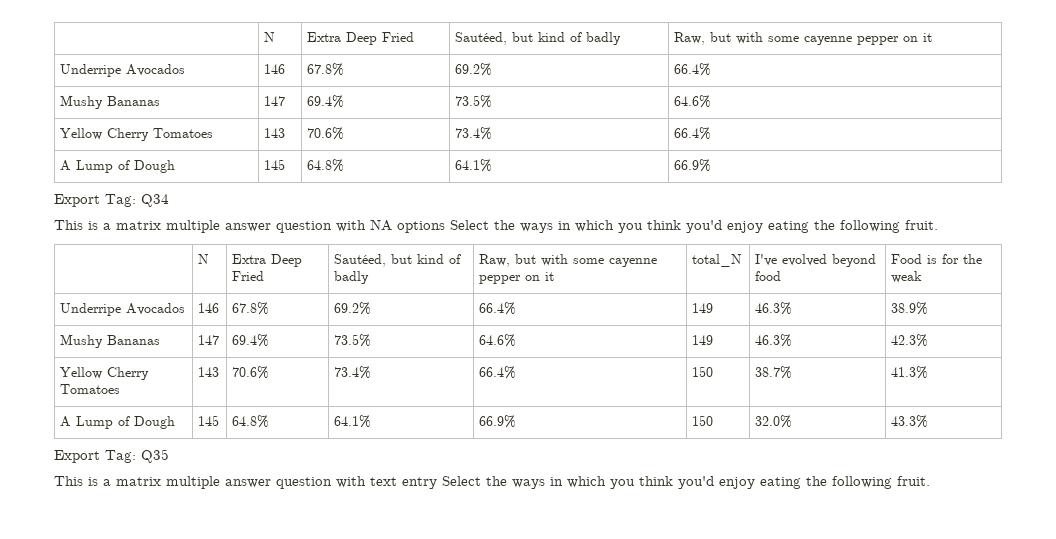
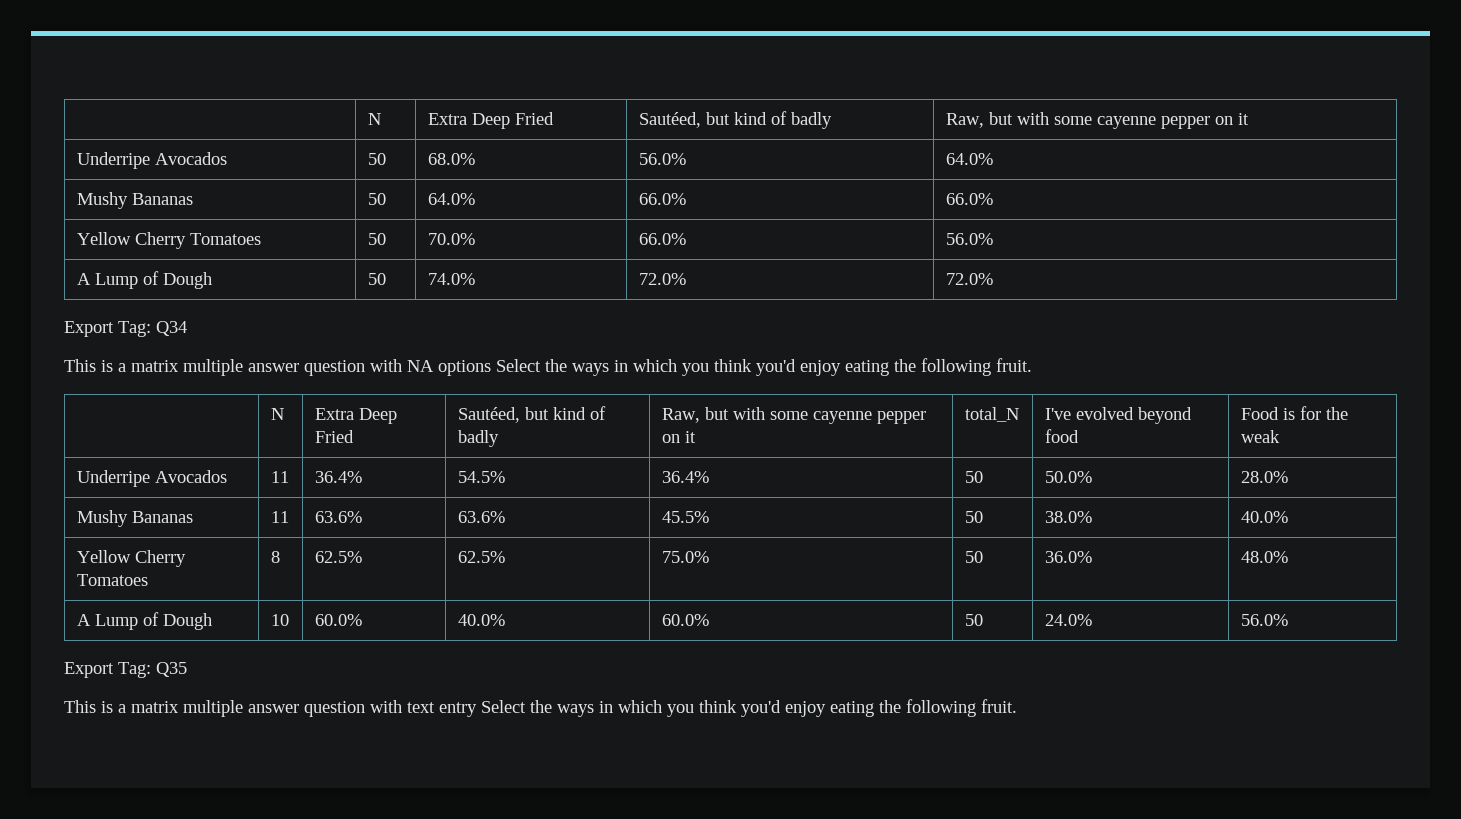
[264,64,286,74] [307,63,345,76] [455,63,493,76] [674,63,712,76] [60,95,161,109] [264,96,286,106] [307,95,345,108] [455,95,493,108] [674,95,712,108] [60,128,214,141] [264,128,286,138] [307,127,345,140] [455,127,493,140] [674,127,712,140] [60,160,176,173] [264,159,286,170] [307,159,345,172] [455,159,493,172] [674,159,712,172] 146 | 67.8% | 69.2% | 66.4% // Mushy Bananas | 147 | 69.4% | 73.5% | 64.6% // Yellow Cherry Tomatoes | 143 | 70.6% | 73.4% | 66.4% // A Lump of Dough | 145 | 64.8% | 64.1% | 66.9% -> [367,153,386,165] [427,153,475,165] [638,153,686,165] [945,153,993,165] [76,192,193,209] [367,193,386,205] [427,193,475,205] [638,193,686,205] [945,193,993,205] [76,232,261,249] [367,233,386,245] [427,233,475,245] [638,233,686,245] [945,233,993,245] [76,271,212,289] [367,273,386,285] [427,273,475,285] [638,273,686,285] [945,273,993,285] 50 | 68.0% | 56.0% | 64.0% // Mushy Bananas | 50 | 64.0% | 66.0% | 66.0% // Yellow Cherry Tomatoes | 50 | 70.0% | 66.0% | 56.0% // A Lump of Dough | 50 | 74.0% | 72.0% | 72.0%
[198,303,220,313] [232,302,270,315] [334,302,372,315] [479,302,517,315] [692,303,714,313] [755,302,793,315] [891,302,929,315] [60,334,161,348] [198,335,220,345] [232,334,270,347] [334,334,372,347] [479,334,517,347] [692,335,714,345] [755,334,793,347] [891,334,929,347] [60,367,150,380] [60,384,121,394] [198,367,220,377] [232,366,270,379] [334,366,372,379] [479,366,517,379] [692,366,714,377] [755,366,793,379] [891,366,929,379] [60,416,176,429] [198,415,220,426] [232,415,270,428] [334,415,372,428] [479,415,517,428] [692,415,714,426] [755,415,793,428] [891,415,929,428] 146 | 67.8% | 69.2% | 66.4% | 149 | 46.3% | 38.9% // Mushy Bananas | 147 | 69.4% | 73.5% | 64.6% | 149 | 46.3% | 42.3% // Yellow Cherry Tomatoes | 143 | 70.6% | 73.4% | 66.4% | 150 | 38.7% | 41.3% // A Lump of Dough | 145 | 64.8% | 64.1% | 66.9% | 150 | 32.0% | 43.3% -> [270,471,289,483] [314,471,362,483] [457,471,505,483] [661,471,709,483] [964,471,983,483] [1044,471,1092,483] [1240,471,1288,483] [76,510,193,527] [270,511,289,523] [314,511,362,523] [457,511,505,523] [661,511,709,523] [964,511,983,523] [1044,511,1092,523] [1240,511,1288,523] [76,550,186,567] [76,574,148,586] [270,551,280,563] [314,551,362,563] [457,551,505,563] [661,551,709,563] [964,551,983,563] [1044,551,1092,563] [1240,551,1288,563] [76,612,212,630] [270,614,289,626] [314,614,362,626] [457,614,505,626] [661,614,709,626] [964,614,983,626] [1044,614,1092,626] [1240,614,1288,626] 11 | 36.4% | 54.5% | 36.4% | 50 | 50.0% | 28.0% // Mushy Bananas | 11 | 63.6% | 63.6% | 45.5% | 50 | 38.0% | 40.0% // Yellow Cherry Tomatoes | 8 | 62.5% | 62.5% | 75.0% | 50 | 36.0% | 48.0% // A Lump of Dough | 10 | 60.0% | 40.0% | 60.0% | 50 | 24.0% | 56.0%

